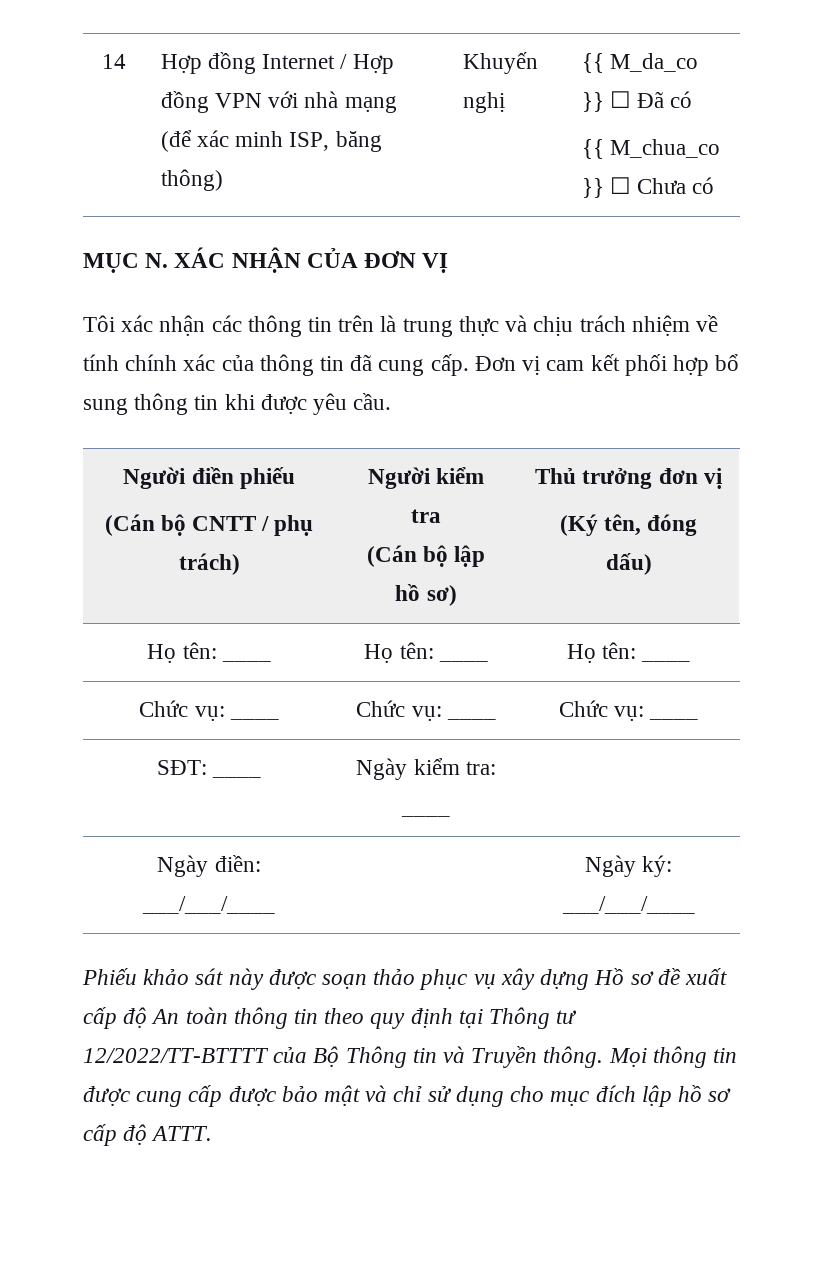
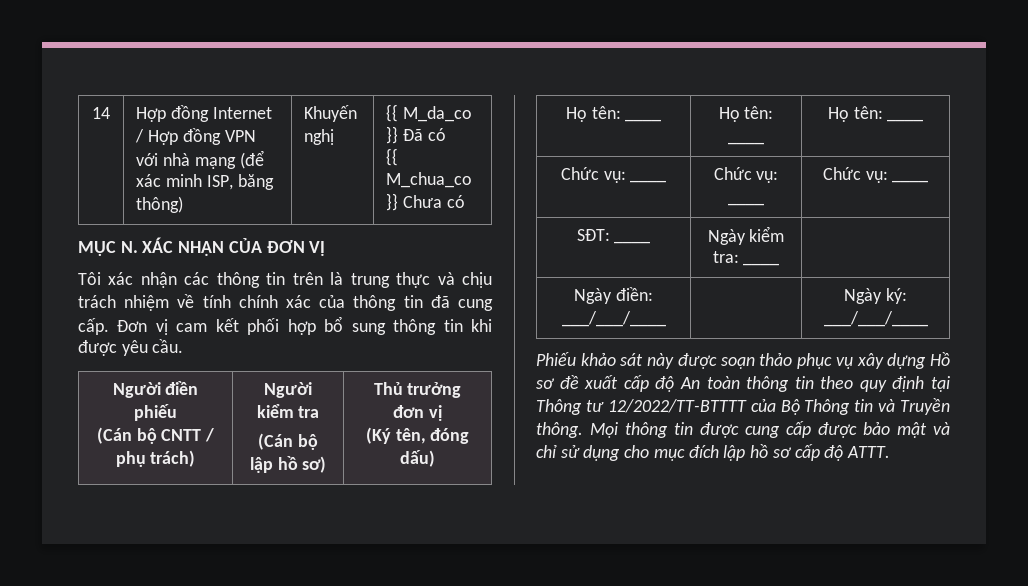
[609,91,631,108] ☐ -> (399, 135) none
[609,177,631,194] ☐ -> (399, 202) none

